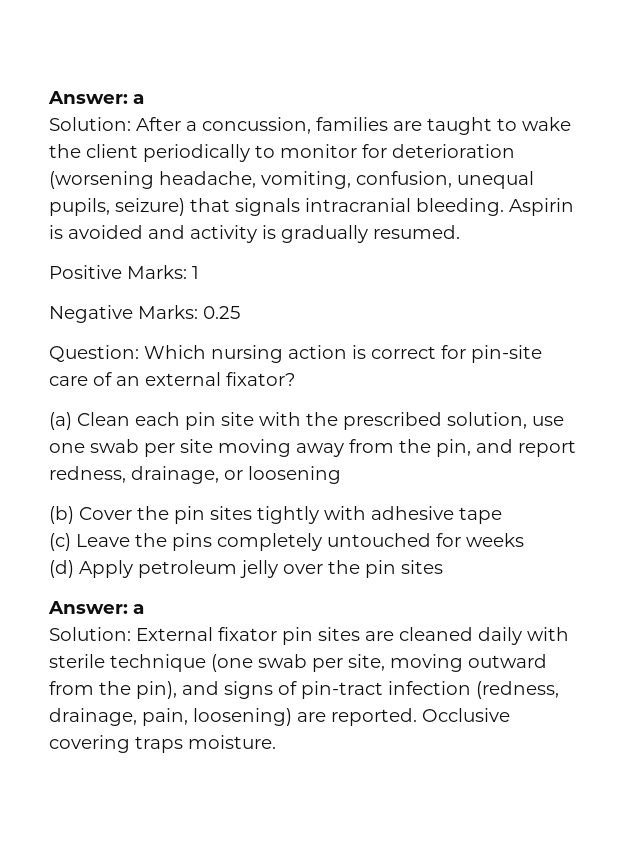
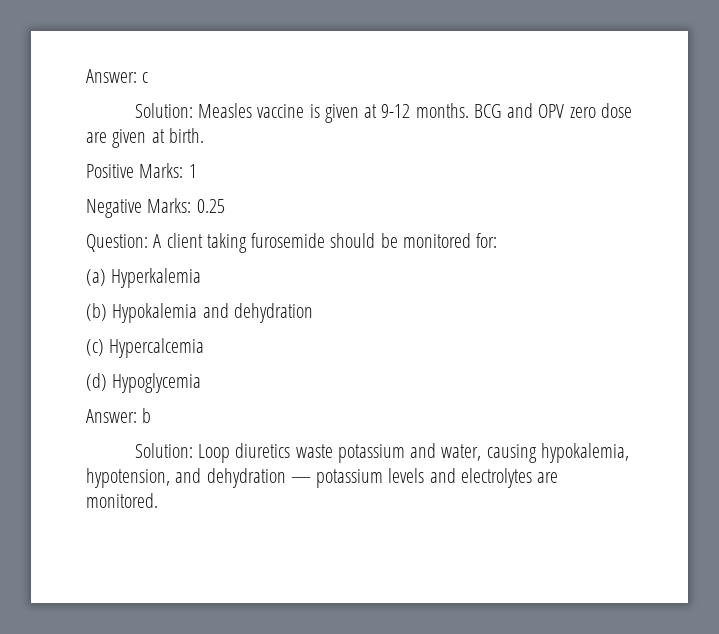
[48,91,144,104] [49,117,571,135] [49,144,515,162] [49,171,534,189] [49,198,574,216] [49,225,460,243] Answer: a // Solution: After a concussion, families are taught to wake the client periodically to monitor for deterioration (worsening headache, vomiting, confusion, unequal pupils, seizure) that signals intracranial bleeding. Aspirin is avoided and activity is gradually resumed. -> [86,69,149,83] [134,103,633,123] [86,128,204,148] Answer: c // Solution: Measles vaccine is given at 9-12 months. BCG and OPV zero dose are given at birth.
[144,345,542,363] [49,372,295,386] [49,412,564,430] [49,439,576,457] [49,466,341,484] [49,506,502,524] [49,533,524,551] [49,560,443,578] [48,601,144,614] [49,627,569,645] [49,654,547,672] [49,681,559,699] [49,708,510,726] [49,735,276,753] Which nursing action is correct for pin-site care of an external fixator? // (a) Clean each pin site with the prescribed solution, use one swab per site moving away from the pin, and report redness, drainage, or loosening // (b) Cover the pin sites tightly with adhesive tape // (c) Leave the pins completely untouched for weeks // (d) Apply petroleum jelly over the pin sites // Answer: a // Solution: External fixator pin sites are cleaned daily with sterile technique (one swab per site, moving outward from the pin), and signs of pin-tract infection (redness, drainage, pain, loosening) are reported. Occlusive covering traps moisture. -> [153,233,498,253] [86,268,202,288] [86,303,313,323] [86,338,205,358] [86,373,202,393] [86,408,152,423] [134,443,629,463] [86,468,559,488] [86,493,158,508] A client taking furosemide should be monitored for: // (a) Hyperkalemia // (b) Hypokalemia and dehydration // (c) Hypercalcemia // (d) Hypoglycemia // Answer: b // Solution: Loop diuretics waste potassium and water, causing hypokalemia, hypotension, and dehydration — potassium levels and electrolytes are monitored.

